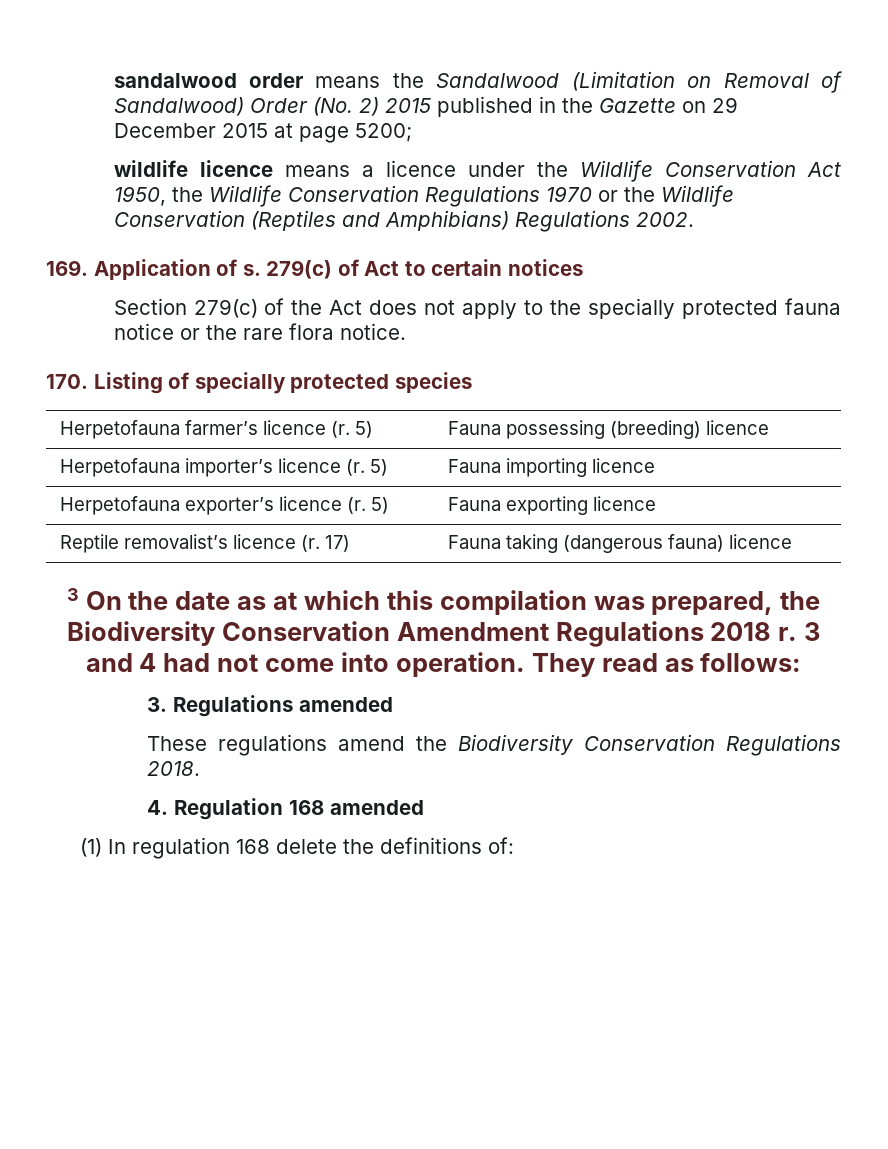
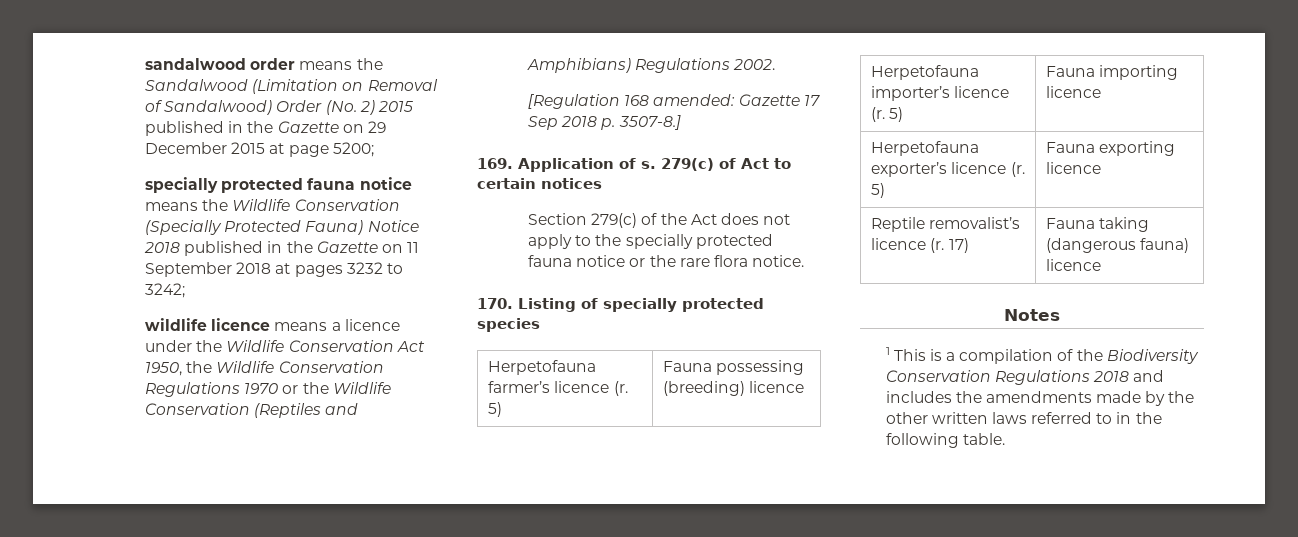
(412, 132) none -> [145,177,412,193] [145,199,400,211] [145,220,419,235] [144,241,420,256] [145,262,404,277] [145,283,186,298] // specially protected fauna notice means the Wildlife Conservation (Specially Protected Fauna) Notice 2018 published in the Gazette on 11 September 2018 at pages 3232 to 3242;
(694, 219) none -> [528,94,820,109] [528,115,681,130] // [Regulation 168 amended: Gazette 17 Sep 2018 p. 3507-8.]
[66,588,821,615] [66,621,821,647] [85,652,802,677] [147,695,394,717] [147,734,842,756] [147,761,201,776] [147,798,425,820] [79,837,514,859] 3 On the date as at which this compilation was prepared, the Biodiversity Conservation Amendment Regulations 2018 r. 3 and 4 had not come into operation. They read as follows: // 3. Regulations amended // These regulations amend the Biodiversity Conservation Regulations 2018. // 4. Regulation 168 amended // (1) In regulation 168 delete the definitions of: -> [1004,309,1060,321] [885,347,1199,364] [885,370,1165,385] [885,391,1195,406] [885,412,1162,424] [885,433,1005,448] Notes // 1 This is a compilation of the Biodiversity Conservation Regulations 2018 and includes the amendments made by the other written laws referred to in the following table.

